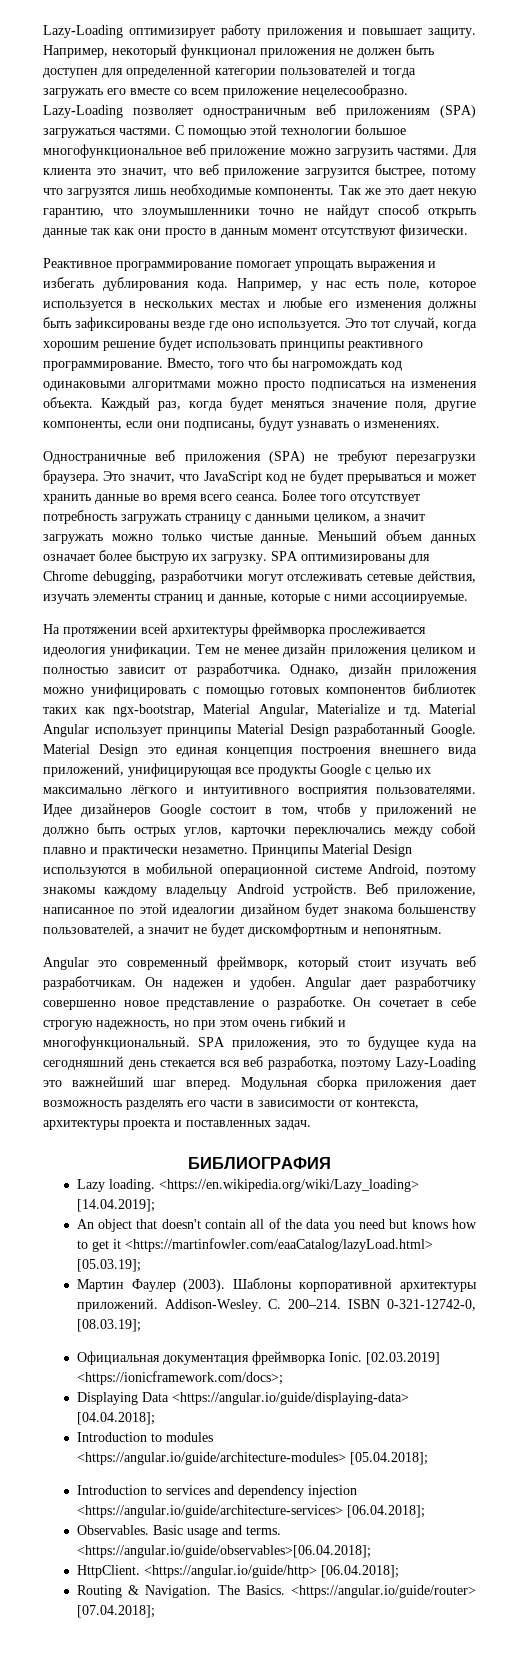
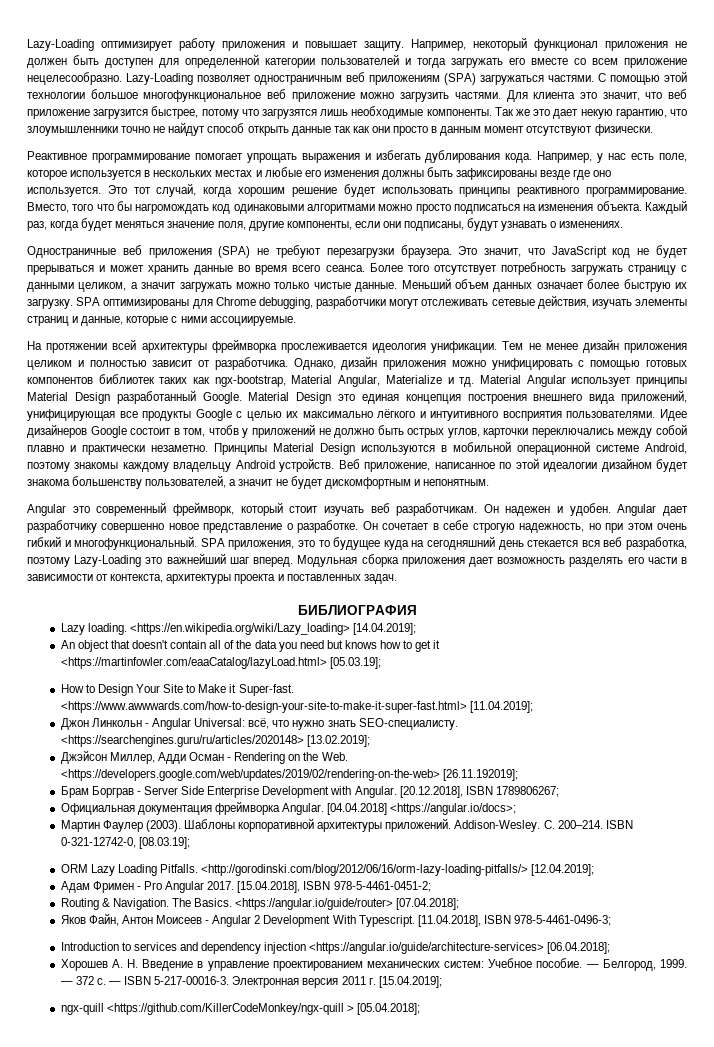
(141, 1265) none -> [60,684,294,696] [60,701,533,713] [60,718,458,730] [60,735,370,747] [60,750,348,764] [60,769,518,781] [60,786,559,798] [60,801,517,815] // How to Design Your Site to Make it Super-fast. <https://www.awwwards.com/how-to-design-your-site-to-make-it-super-fast.html> [11.04.2019]; // Джон Линкольн - Angular Universal: всё, что нужно знать SEO-специалисту. <https://searchengines.guru/ru/articles/2020148> [13.02.2019]; // Джэйсон Миллер, Адди Осман - Rendering on the Web. <https://developers.google.com/web/updates/2019/02/rendering-on-the-web> [26.11.192019]; // Брам Борграв - Server Side Enterprise Development with Angular. [20.12.2018], ISBN 1789806267; // Официальная документация фреймворка Angular. [04.04.2018] <https://angular.io/docs>;
[76,1351,440,1365] [76,1371,283,1385] [76,1392,409,1405] [76,1412,155,1425] [76,1432,213,1442] [76,1452,428,1465] Официальная документация фреймворка Ionic. [02.03.2019] <https://ionicframework.com/docs>; // Displaying Data <https://angular.io/guide/displaying-data> [04.04.2018]; // Introduction to modules <https://angular.io/guide/architecture-modules> [05.04.2018]; -> [60,864,595,876] [60,881,431,893] [60,898,460,910] [60,913,611,927] ORM Lazy Loading Pitfalls. <http://gorodinski.com/blog/2012/06/16/orm-lazy-loading-pitfalls/> [12.04.2019]; // Адам Фримен - Pro Angular 2017. [15.04.2018], ISBN 978-5-4461-0451-2; // Routing & Navigation. The Basics. <https://angular.io/guide/router> [07.04.2018]; // Яков Файн, Антон Моисеев - Angular 2 Development With Typescript. [11.04.2018], ISBN 978-5-4461-0496-3;
[76,1525,281,1538] [76,1545,371,1558] [76,1565,399,1578] [76,1585,476,1598] [76,1605,155,1618] Observables. Basic usage and terms. <https://angular.io/guide/observables>[06.04.2018]; // HttpClient. <https://angular.io/guide/http> [06.04.2018]; // Routing & Navigation. The Basics. <https://angular.io/guide/router> [07.04.2018]; -> [60,958,687,971] [60,976,442,988] [60,1003,420,1015] Хорошев А. Н. Введение в управление проектированием механических систем: Учебное пособие. — Белгород, 1999. — 372 с. — ISBN 5-217-00016-3. Электронная версия 2011 г. [15.04.2019]; // ngx-quill <https://github.com/KillerCodeMonkey/ngx-quill > [05.04.2018];

